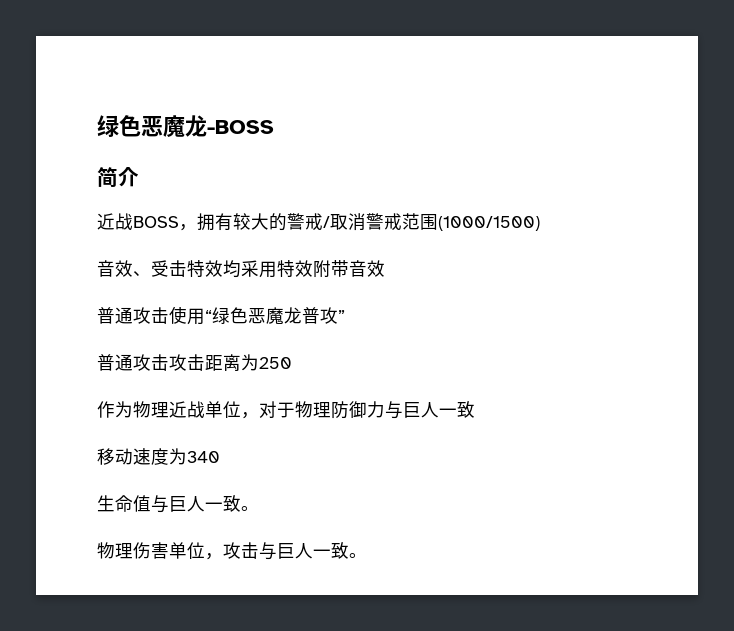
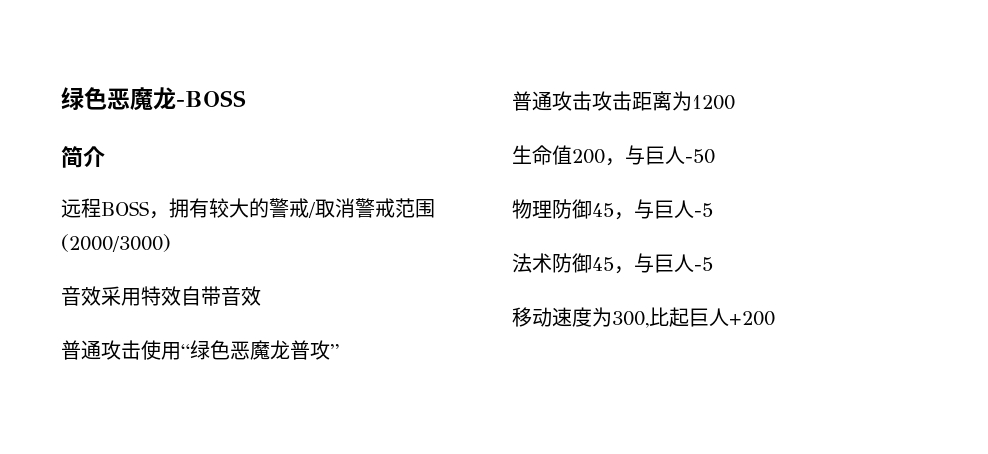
[97,213,133,231] 近战 -> [61,198,101,218] 远程
[438,216,540,231] [97,260,241,278] (1000/1500) // 音效、受击特效均 -> [61,234,171,252] [61,286,101,306] (2000/3000) // 音效
[313,260,331,278] 附 -> [181,286,201,306] 自
[259,357,292,369] [97,401,475,419] [97,448,220,465] [97,495,259,513] [97,542,367,560] 250 // 作为物理近战单位，对于物理防御力与巨人一致 // 移动速度为340 // 生命值与巨人一致。 // 物理伤害单位，攻击与巨人一致。 -> [692,95,735,110] [512,145,715,166] [512,199,713,220] [512,253,713,274] [512,307,775,328] 1200 // 生命值200，与巨人-50 // 物理防御45，与巨人-5 // 法术防御45，与巨人-5 // 移动速度为300,比起巨人+200

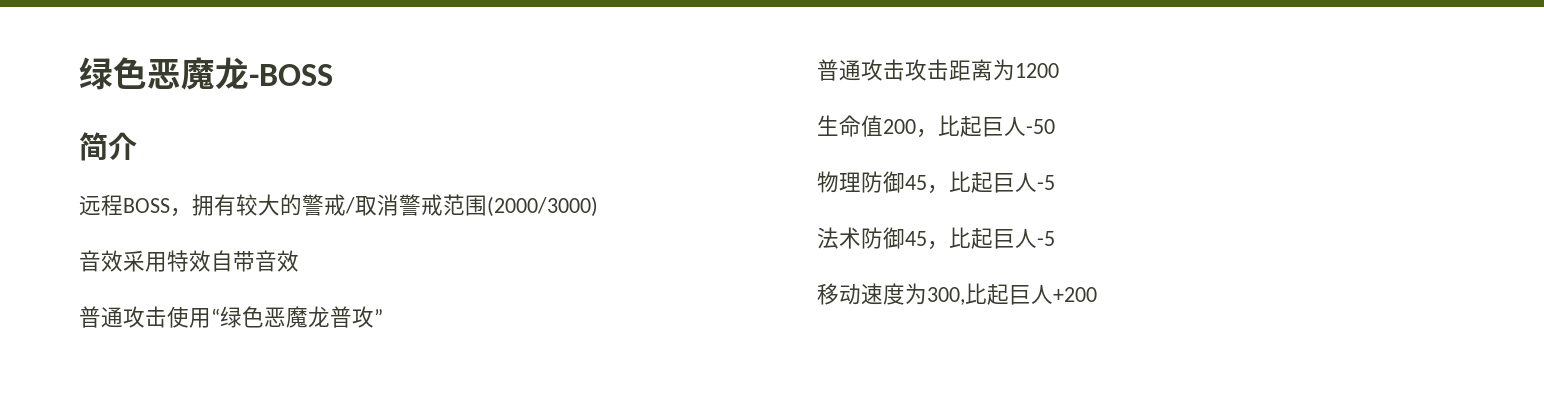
[625,145,645,165] 与 -> [938,115,982,137] 比起
[634,199,654,219] 与 -> [949,171,993,193] 比起
[634,253,654,273] 与 -> [949,227,993,249] 比起

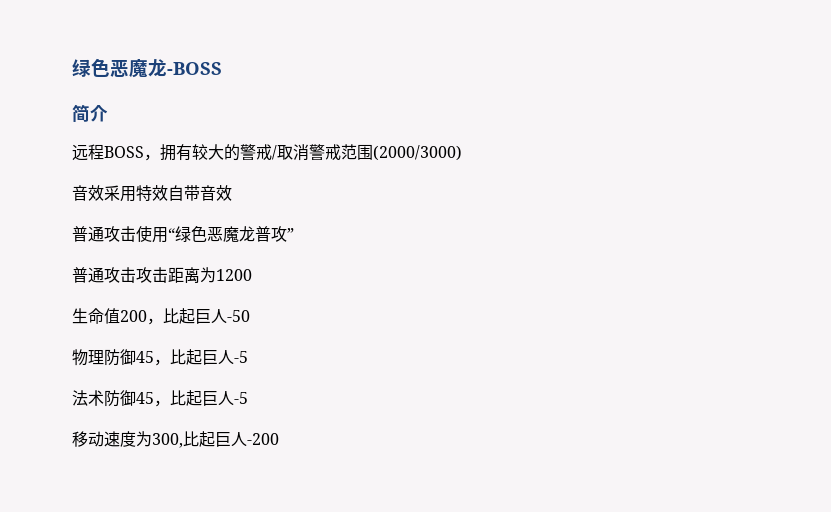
[1053,287,1097,302] +200 -> [247,433,279,445] -200

